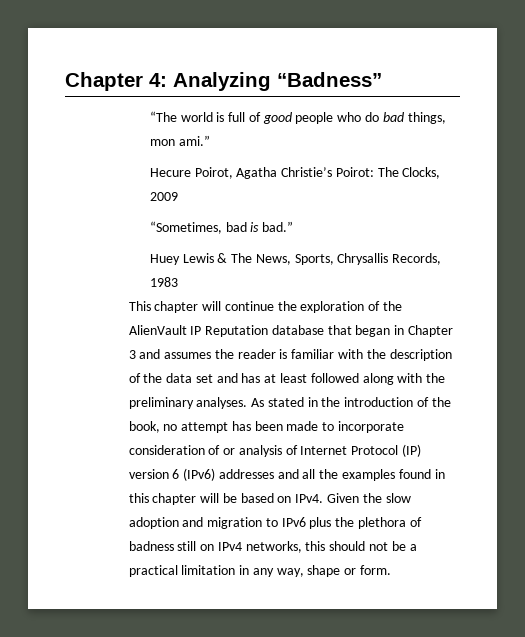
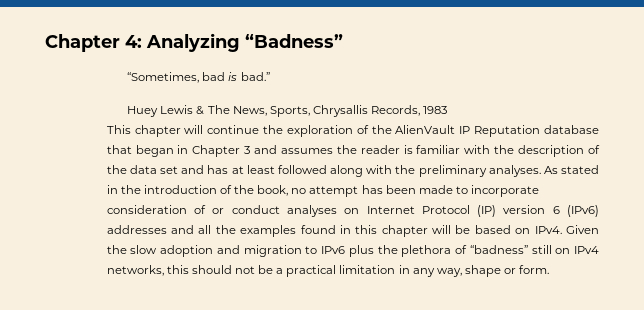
[149,111,446,124] [149,135,210,146] [149,167,441,179] [149,192,178,201] // “The world is full of good people who do bad things, mon ami.” // Hecure Poirot, Agatha Christie’s Poirot: The Clocks, 2009 -> (343, 41) none
[238,445,298,457] analysis of -> [231,205,360,217] conduct analyses on
[128,541,174,551] badness -> [469,245,528,254] “badness”

